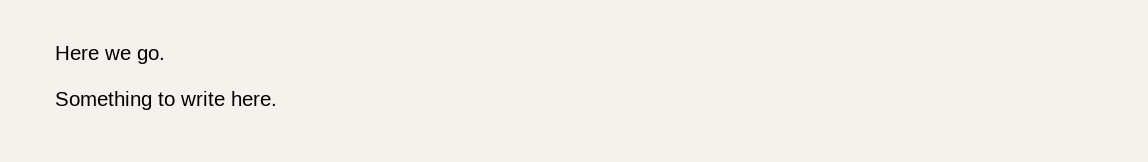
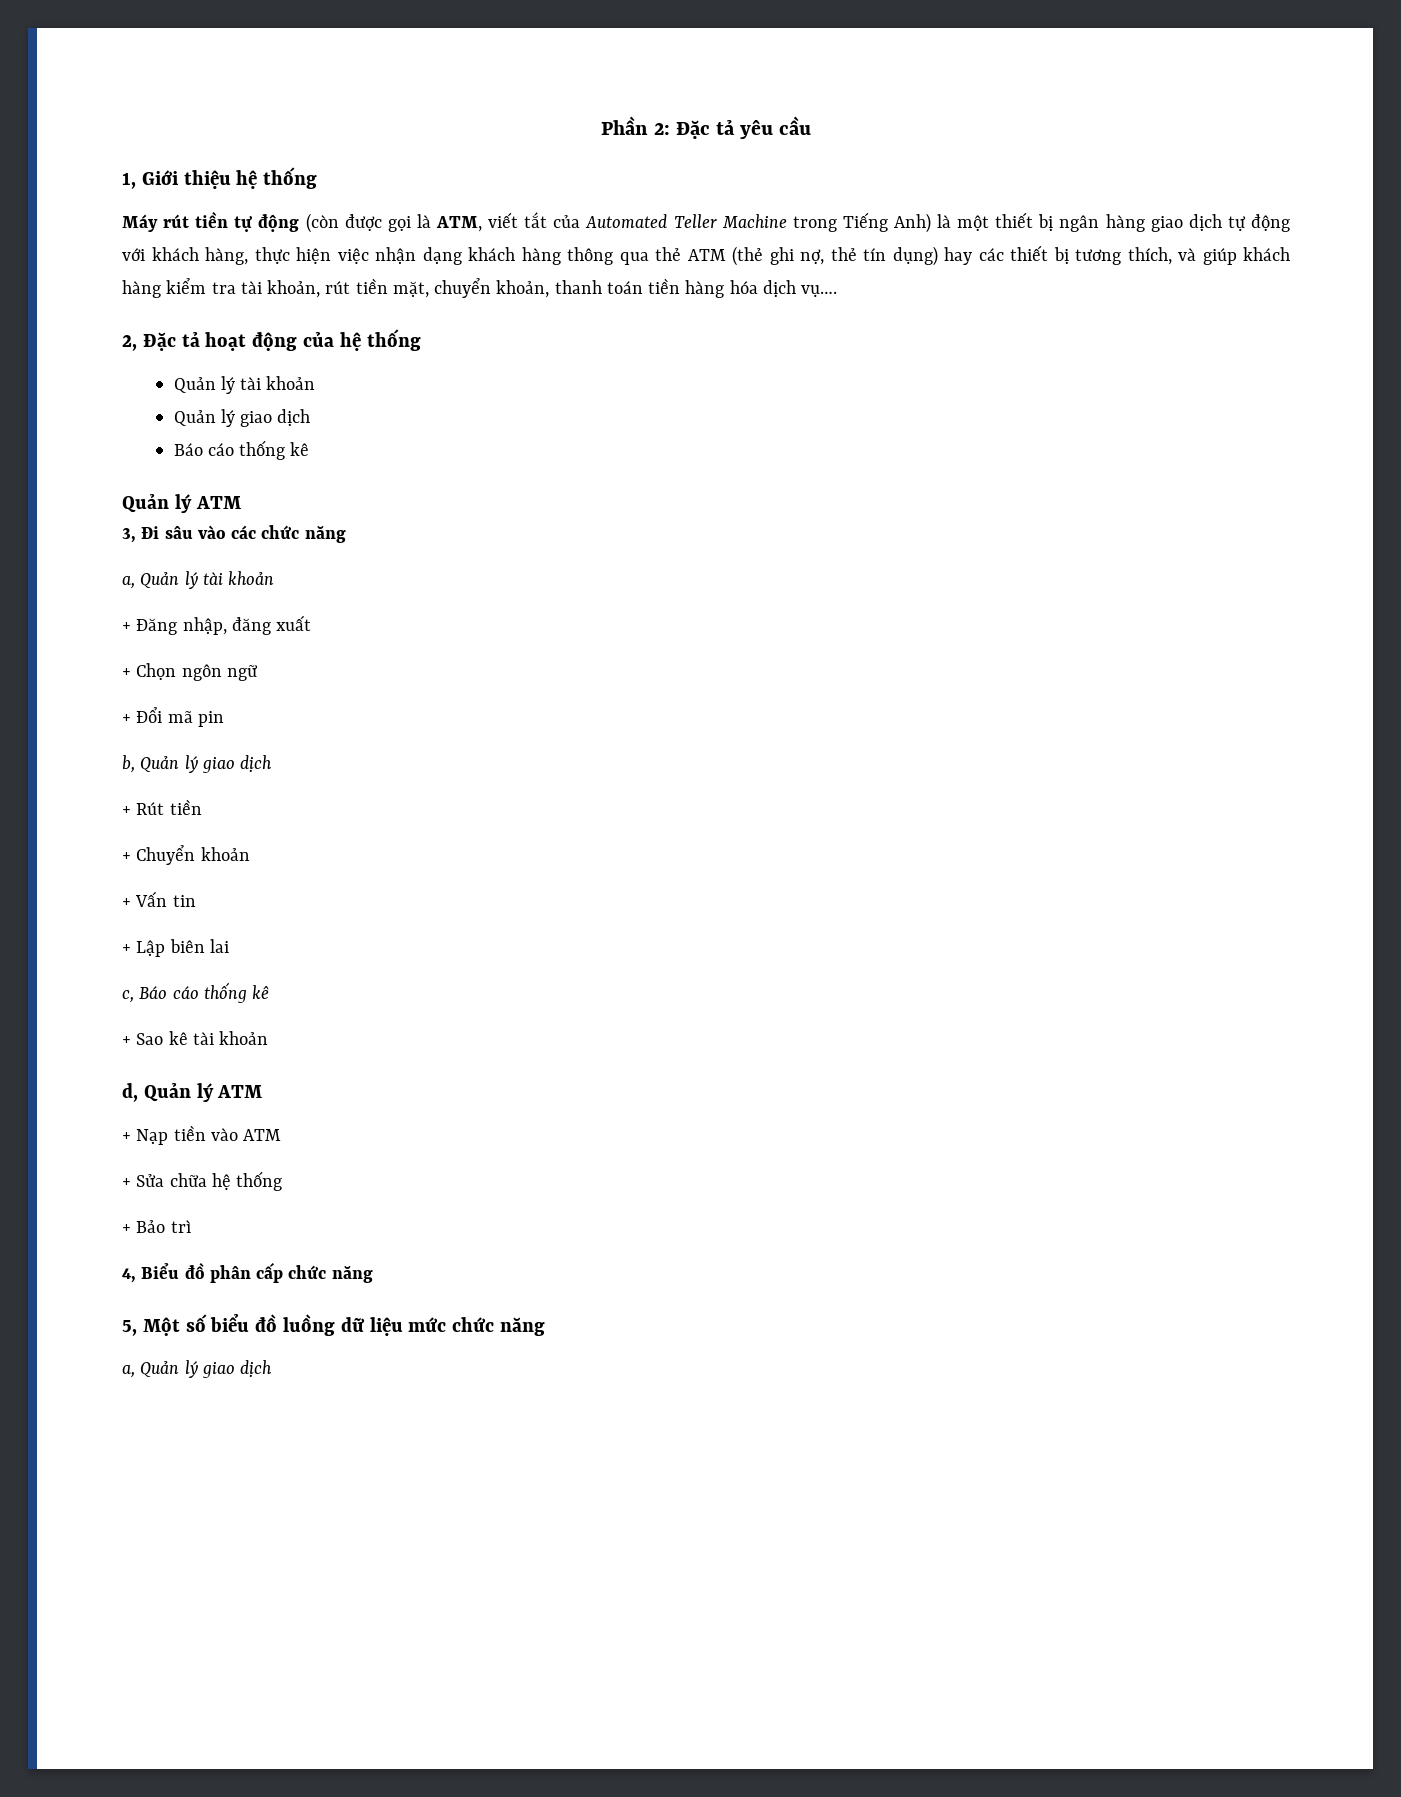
[55,46,165,64] [55,91,277,110] Here we go. // Something to write here. -> [600,116,812,139] [122,167,318,189] [122,212,1291,233] [122,245,1290,266] [122,278,838,298] [122,329,421,351] [173,376,316,394] [173,409,311,427] [173,440,310,460] [122,493,242,513] [122,525,346,543] [122,571,275,589] [122,615,312,635] [122,663,258,681] [122,707,224,727] [122,755,273,773] [122,799,202,815] [122,845,250,865] [122,891,196,907] [122,939,229,957] [122,982,270,1003] [122,1031,269,1045] [122,1082,264,1102] [122,1125,282,1145] [122,1171,283,1191] [122,1220,191,1233] [122,1263,373,1283] [122,1313,546,1336] [122,1360,273,1378] Phần 2: Đặc tả yêu cầu // 1, Giới thiệu hệ thống // Máy rút tiền tự động (còn được gọi là ATM, viết tắt của Automated Teller Machine trong Tiếng Anh) là một thiết bị ngân hàng giao dịch tự động với khách hàng, thực hiện việc nhận dạng khách hàng thông qua thẻ ATM (thẻ ghi nợ, thẻ tín dụng) hay các thiết bị tương thích, và giúp khách hàng kiểm tra tài khoản, rút tiền mặt, chuyển khoản, thanh toán tiền hàng hóa dịch vụ…. // 2, Đặc tả hoạt động của hệ thống // Quản lý tài khoản // Quản lý giao dịch // Báo cáo thống kê // Quản lý ATM // 3, Đi sâu vào các chức năng // a, Quản lý tài khoản // + Đăng nhập, đăng xuất // + Chọn ngôn ngữ // + Đổi mã pin // b, Quản lý giao dịch // + Rút tiền // + Chuyển khoản // + Vấn tin // + Lập biên lai // c, Báo cáo thống kê // + Sao kê tài khoản // d, Quản lý ATM // + Nạp tiền vào ATM // + Sửa chữa hệ thống // + Bảo trì // 4, Biểu đồ phân cấp chức năng // 5, Một số biểu đồ luồng dữ liệu mức chức năng // a, Quản lý giao dịch

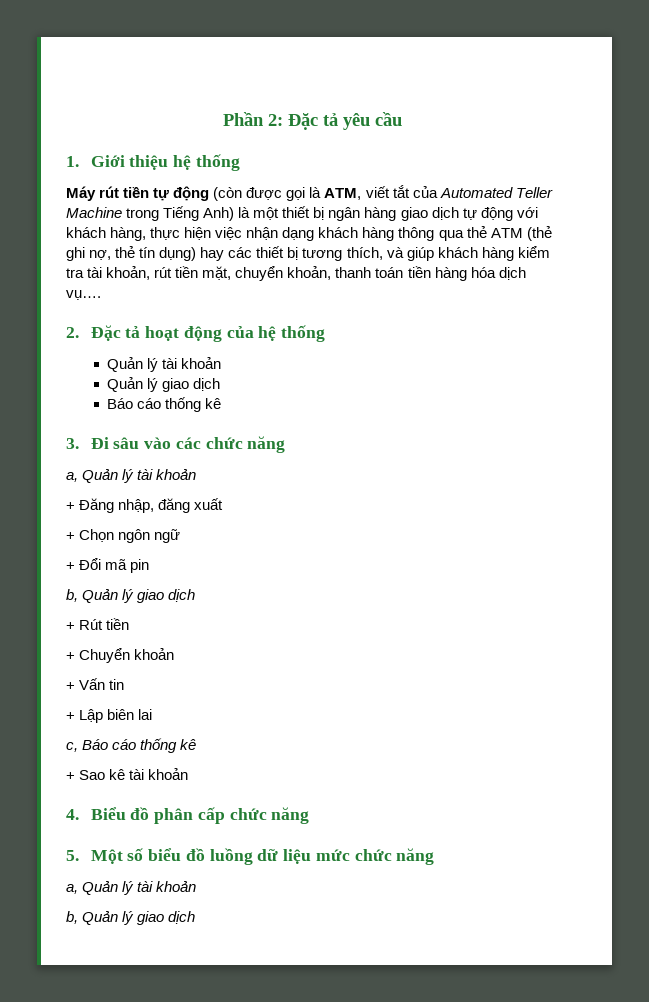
[122,172,136,189] 1, -> [66,156,79,167] 1.
[122,335,137,351] 2, -> [66,327,79,338] 2.
[122,493,242,513] [122,528,136,543] Quản lý ATM // 3, -> [66,438,79,449] 3.
[122,1082,264,1102] [122,1125,282,1145] [122,1171,283,1191] [122,1220,191,1233] [122,1268,136,1283] d, Quản lý ATM // + Nạp tiền vào ATM // + Sửa chữa hệ thống // + Bảo trì // 4, -> [66,809,79,820] 4.
[122,1320,137,1336] 5, -> [66,850,79,861] 5.
(198, 1369) none -> [137,881,197,892] [66,911,135,925] tài khoản // b, Quản lý

